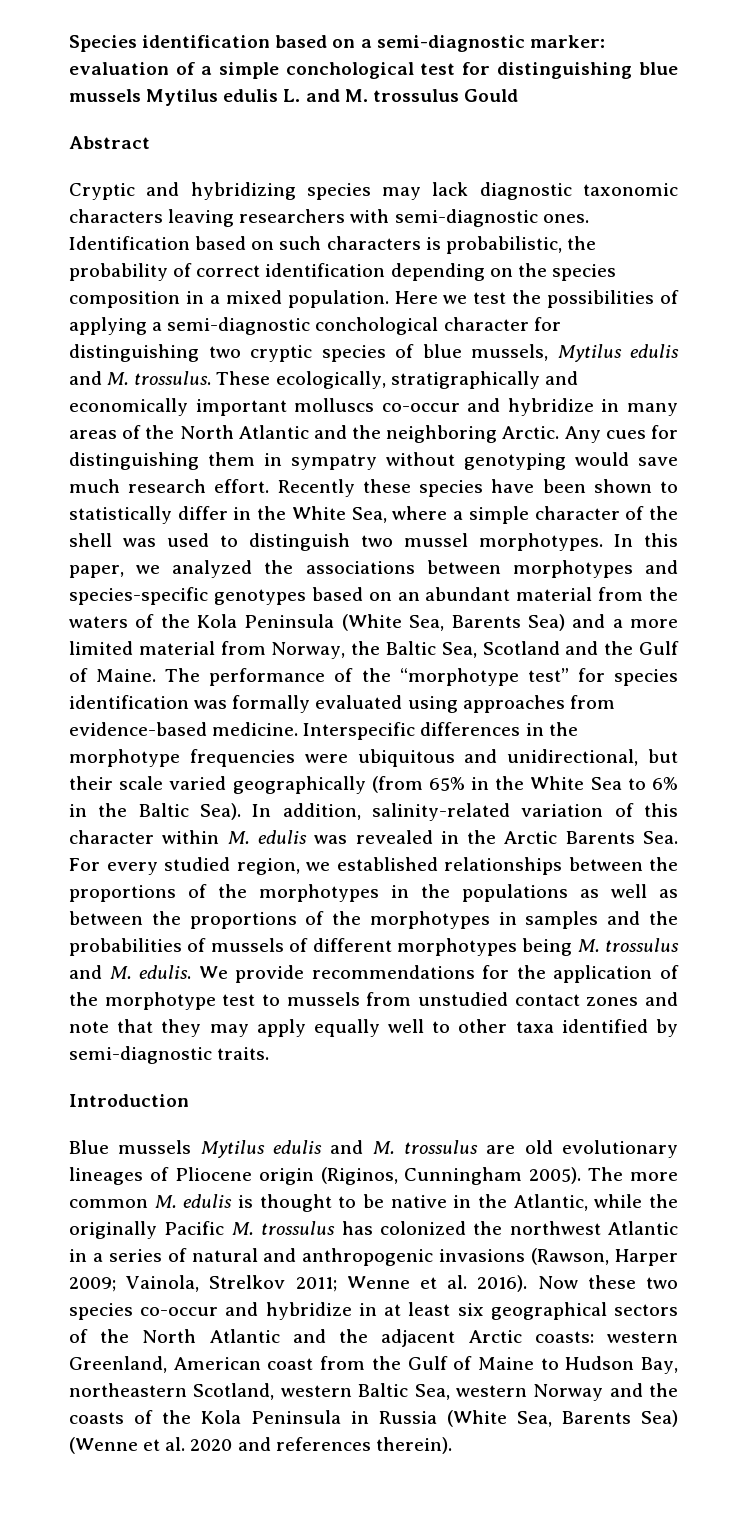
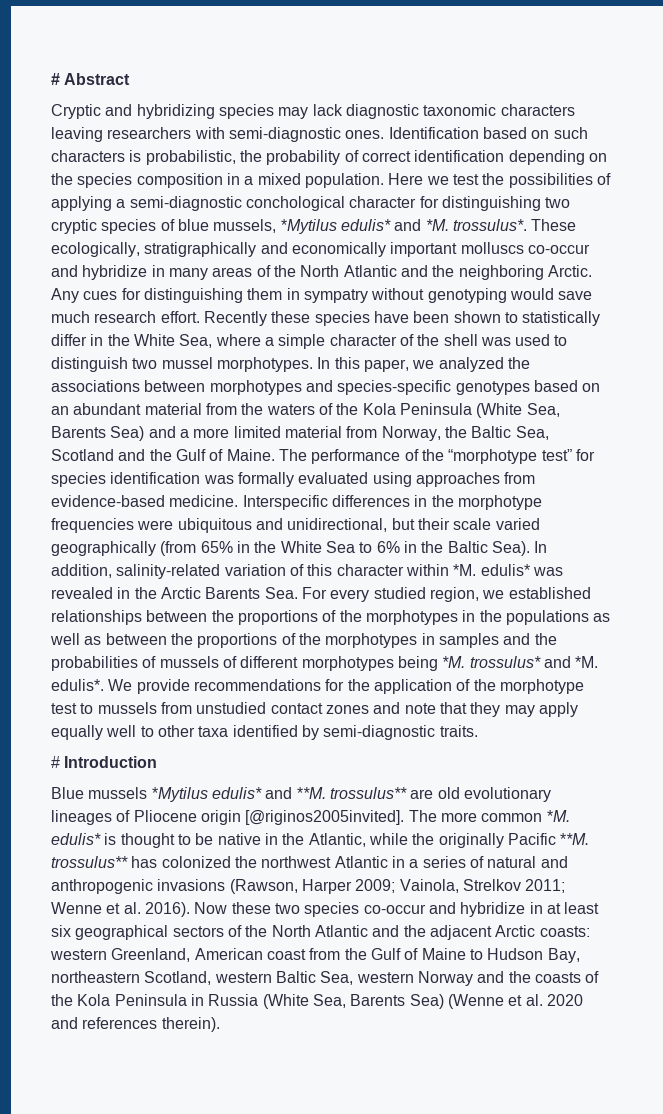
[69,35,605,52] [69,62,678,79] [69,89,518,106] Species identification based on a semi-diagnostic marker: evaluation of a simple conchological test for distinguishing blue mussels Mytilus edulis L. and M. trossulus Gould // -> [51,73,60,85] #
[557,344,679,362] [69,371,212,385] Mytilus edulis and M. trossulus. -> [280,219,527,234] *Mytilus edulis* and *M. trossulus*.
[227,830,307,844] M. edulis -> [453,564,530,576] *M. edulis*
[577,938,679,952] [69,965,192,979] M. trossulus and M. edulis. -> [442,656,599,668] [51,679,104,691] *M. trossulus* and *M. edulis*.
(270, 1053) none -> [51,756,60,768] #
[200,1140,478,1158] Mytilus edulis and M. trossulus -> [151,787,407,802] *Mytilus edulis* and **M. trossulus**
[320,1167,582,1185] (Riginos, Cunningham 2005). -> [245,810,405,825] [@riginos2005invited].
[154,1194,233,1208] M. edulis -> [546,810,570,822] [51,833,101,845] *M. edulis*
[231,1221,336,1235] M. trossulus -> [560,833,590,845] [51,856,128,868] **M. trossulus**

